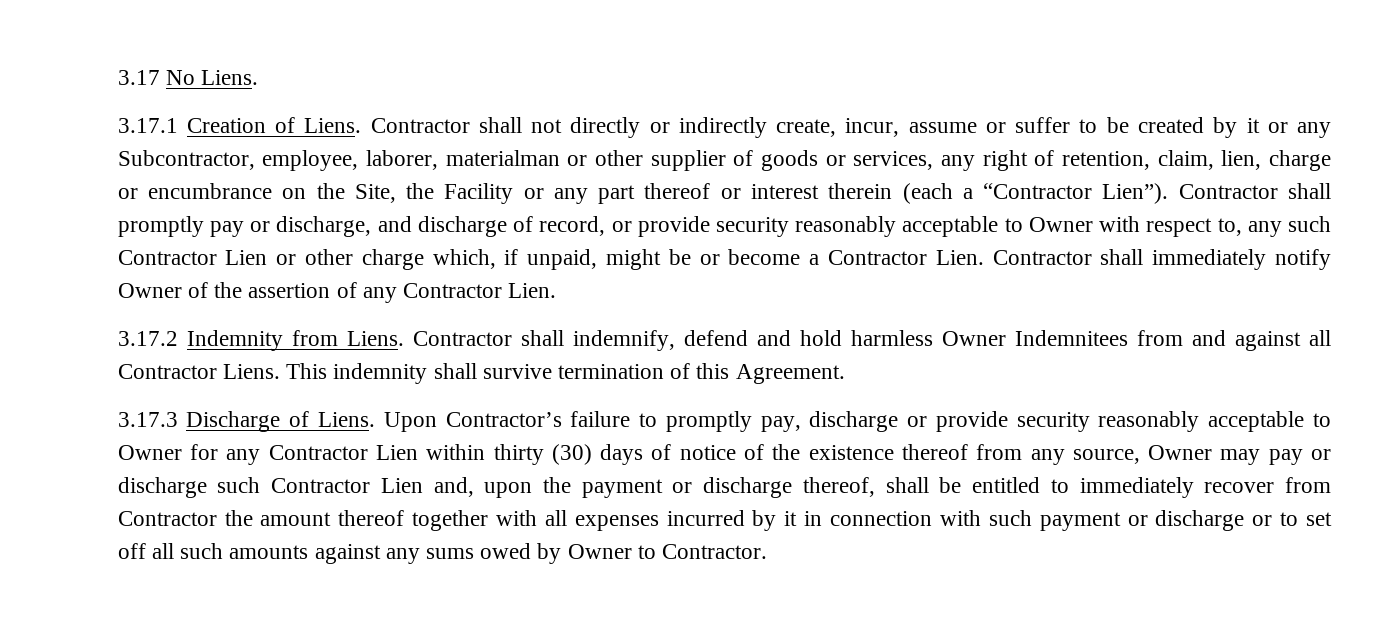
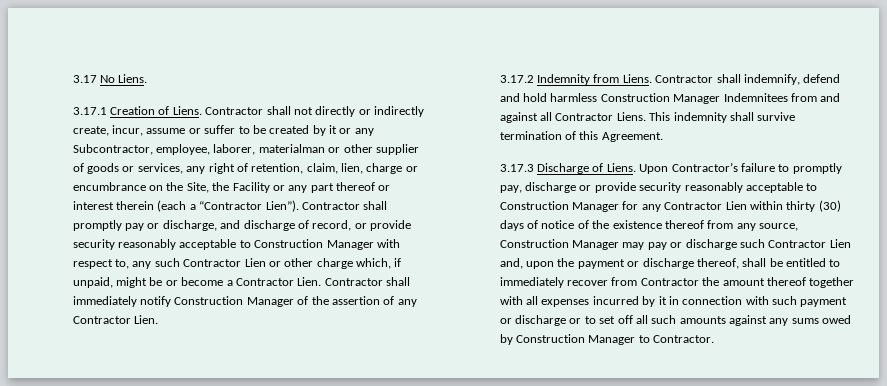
[1028,217,1093,232] Owner -> [254,239,374,250] Construction Manager
[117,283,182,298] Owner -> [174,296,294,307] Construction Manager
[941,331,1006,346] Owner -> [600,93,721,104] Construction Manager
[117,445,182,460] Owner -> [499,201,620,212] Construction Manager
[1148,445,1213,460] Owner -> [499,239,620,250] Construction Manager
[567,544,632,559] Owner -> [516,334,636,345] Construction Manager

